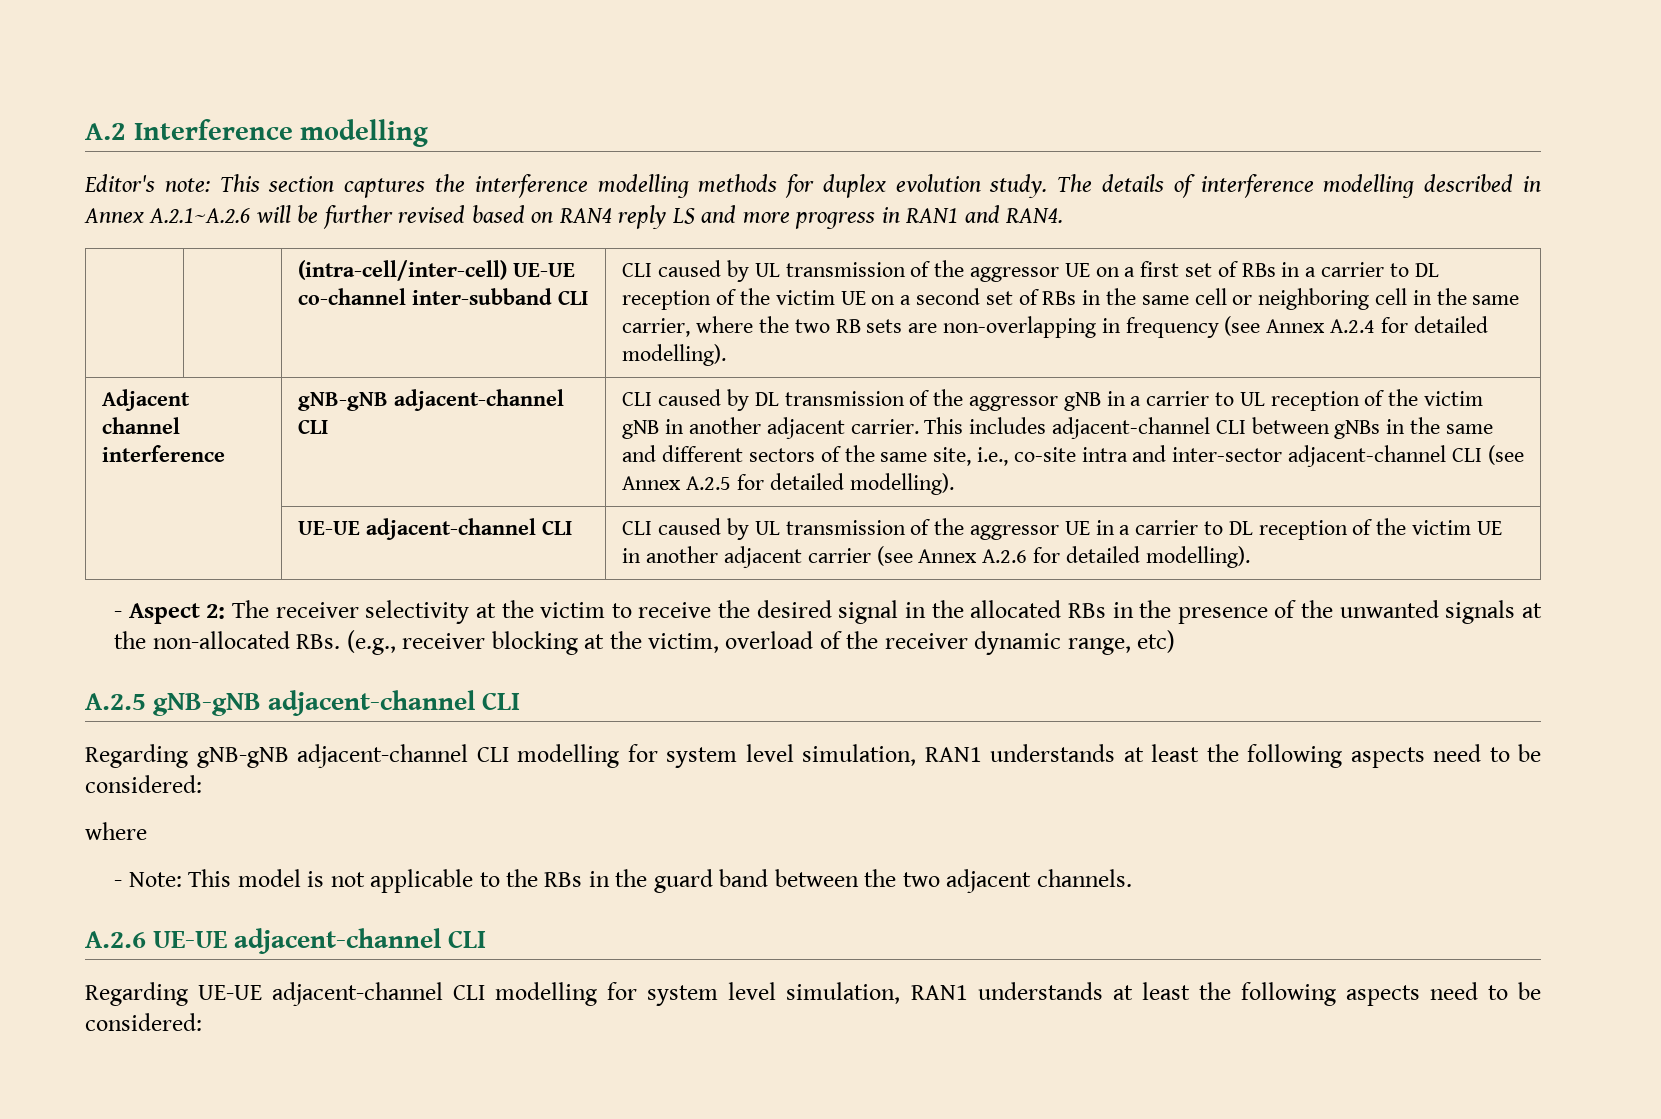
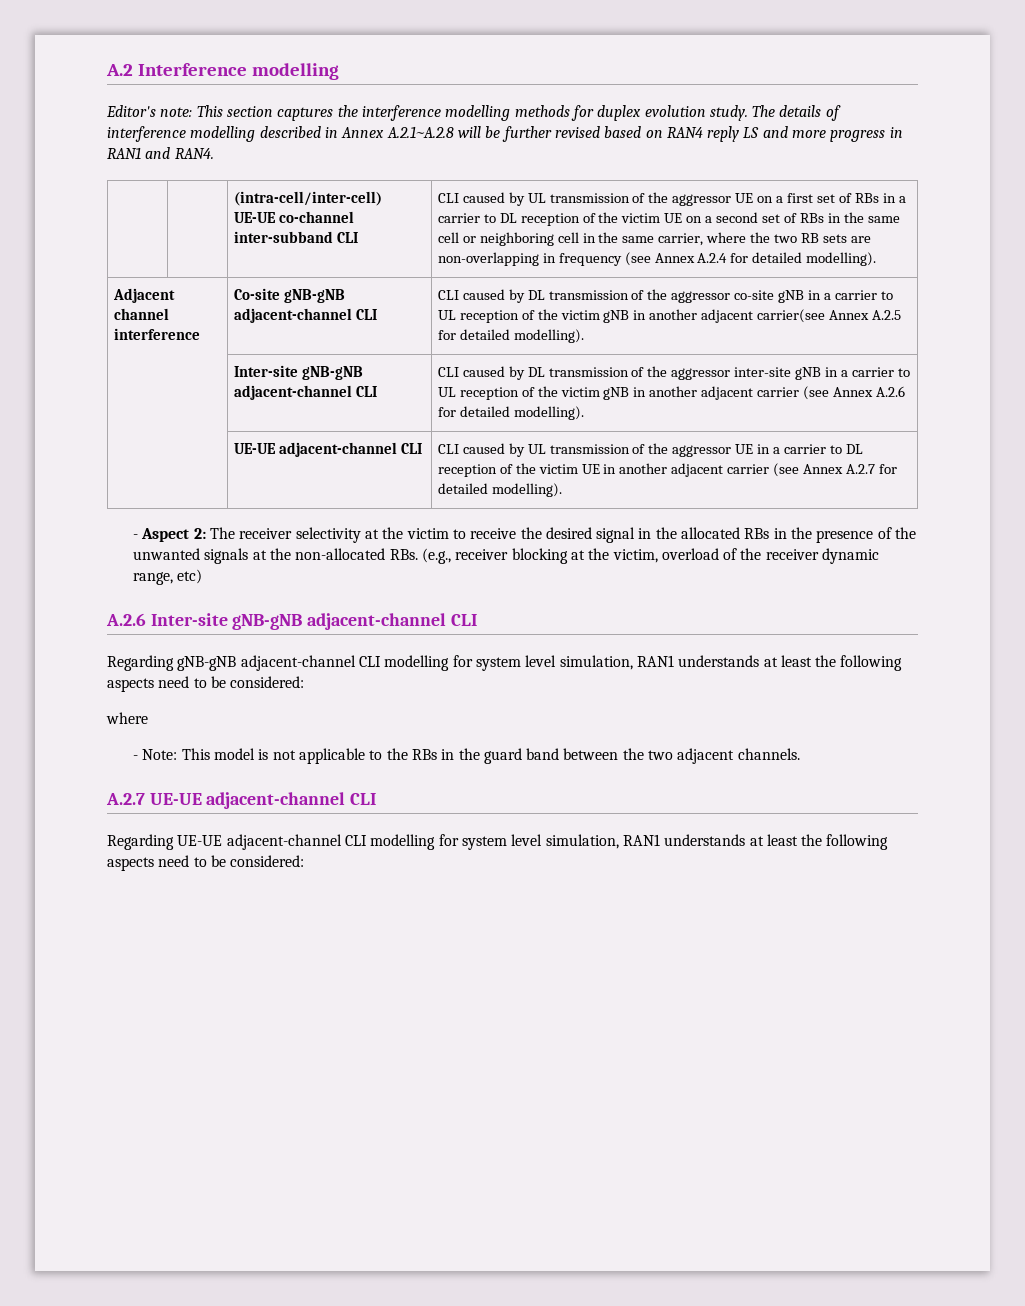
[149,208,251,223] A.2.1~A.2.6 -> [386,126,454,138] A.2.1~A.2.8
(226, 453) none -> [233,288,280,300] Co-site
(1058, 403) none -> [734,290,775,300] co-site
[850,417,1493,439] [622,445,1524,467] [622,476,732,490] carrier. This includes adjacent-channel CLI between gNBs in the same and different sectors of the same site, i.e., co-site intra and inter-sector adjacent-channel CLI (see Annex A.2.5 -> [757,309,901,323] [437,329,584,343] [233,365,363,380] [233,385,377,400] [437,366,910,380] [437,386,905,400] carrier(see Annex A.2.5 for detailed modelling). // | Inter-site gNB-gNB adjacent-channel CLI | CLI caused by DL transmission of the aggressor inter-site gNB in a carrier to UL reception of the victim gNB in another adjacent carrier (see Annex A.2.6
[982,549,1028,563] A.2.6 -> [845,464,875,474] A.2.7
[85,693,146,710] A.2.5 -> [106,613,228,626] A.2.6 Inter-site
[85,931,146,948] A.2.6 -> [106,793,145,805] A.2.7

